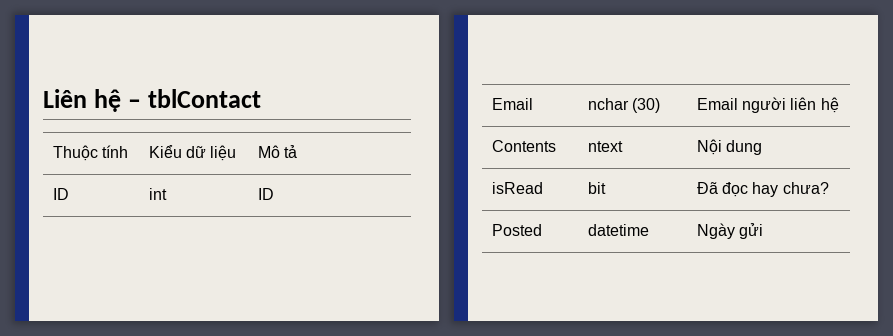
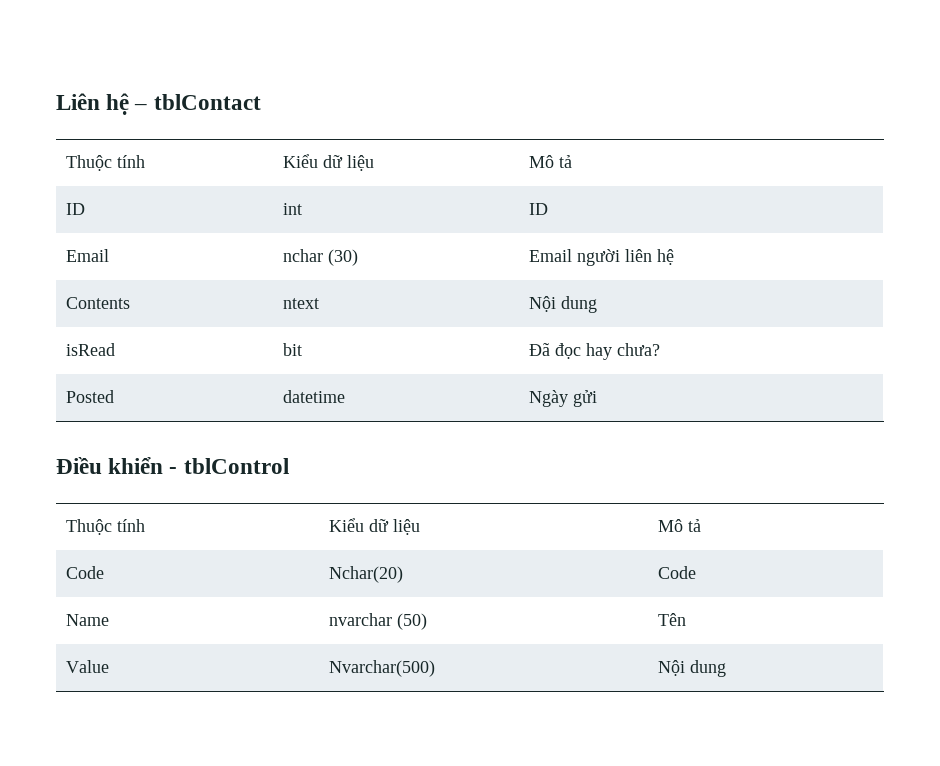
(764, 231) none -> [56,457,289,474] [66,519,146,535] [329,518,421,535] [658,519,702,532] [66,566,105,579] [329,566,404,583] [658,566,697,579] [66,614,110,626] [329,613,428,630] [658,613,687,626] [66,660,110,673] [329,660,436,677] [658,660,727,677] // Điều khiển - tblControl // Thuộc tính | Kiểu dữ liệu | Mô tả // Code | Nchar(20) | Code // Name | nvarchar (50) | Tên // Value | Nvarchar(500) | Nội dung

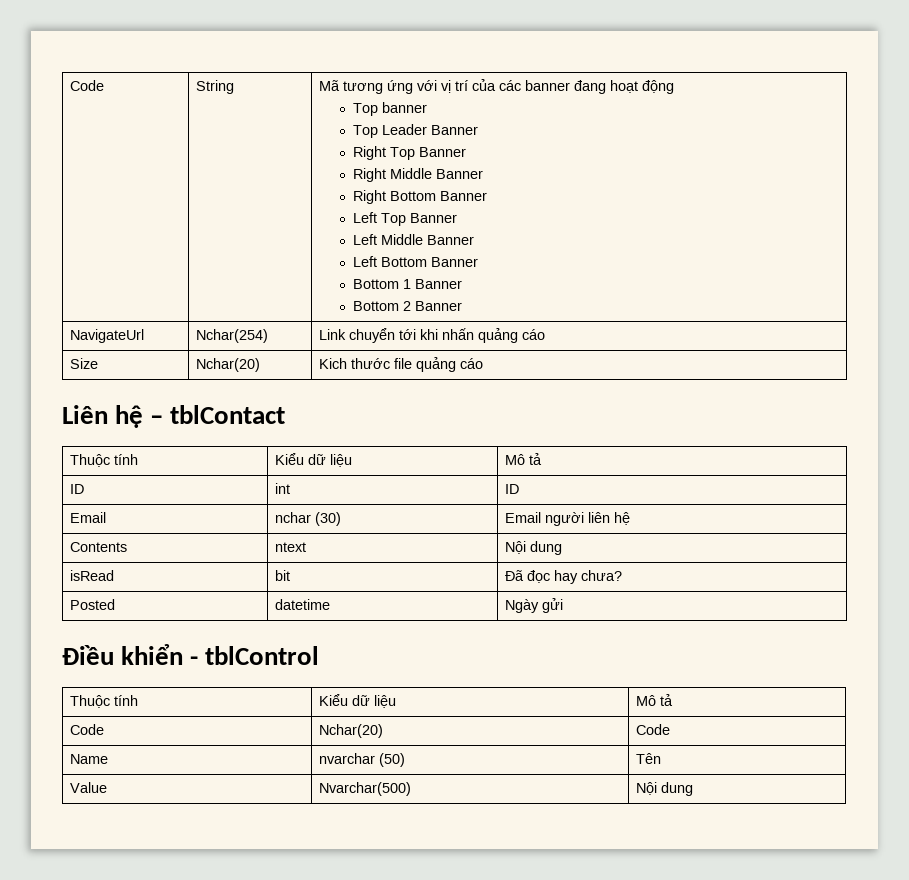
(56, 101) none -> [69,80,104,91] [195,80,234,94] [318,79,674,94] [352,102,427,116] [352,124,478,138] [352,146,466,160] [352,168,483,182] [352,190,487,204] [352,212,457,226] [352,234,474,245] [352,256,478,267] [352,279,462,289] [352,301,462,311] [69,329,144,343] [195,329,268,343] [318,328,545,343] [69,358,98,369] [195,358,260,372] [318,357,483,372] Code | String | Mã tương ứng với vị trí của các banner đang hoạt động // Top banner // Top Leader Banner // Right Top Banner // Right Middle Banner // Right Bottom Banner // Left Top Banner // Left Middle Banner // Left Bottom Banner // Bottom 1 Banner // Bottom 2 Banner // NavigateUrl | Nchar(254) | Link chuyển tới khi nhấn quảng cáo // Size | Nchar(20) | Kich thước file quảng cáo //

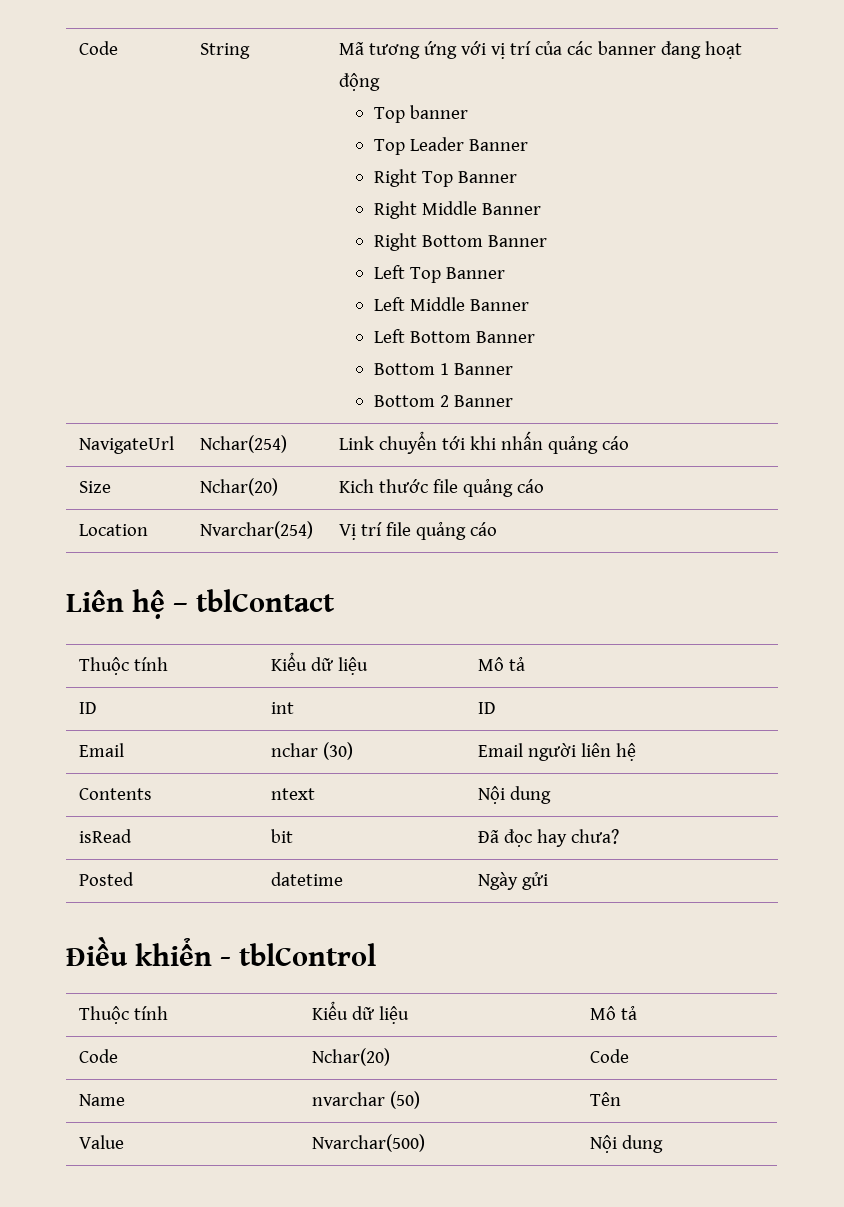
(483, 363) none -> [78,524,148,536] [199,521,313,539] [338,522,498,540] // Location | Nvarchar(254) | Vị trí file quảng cáo

